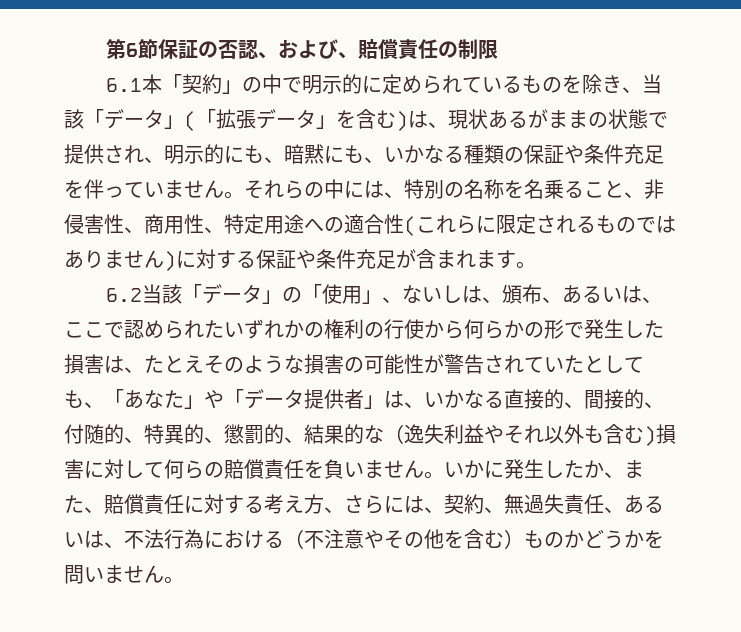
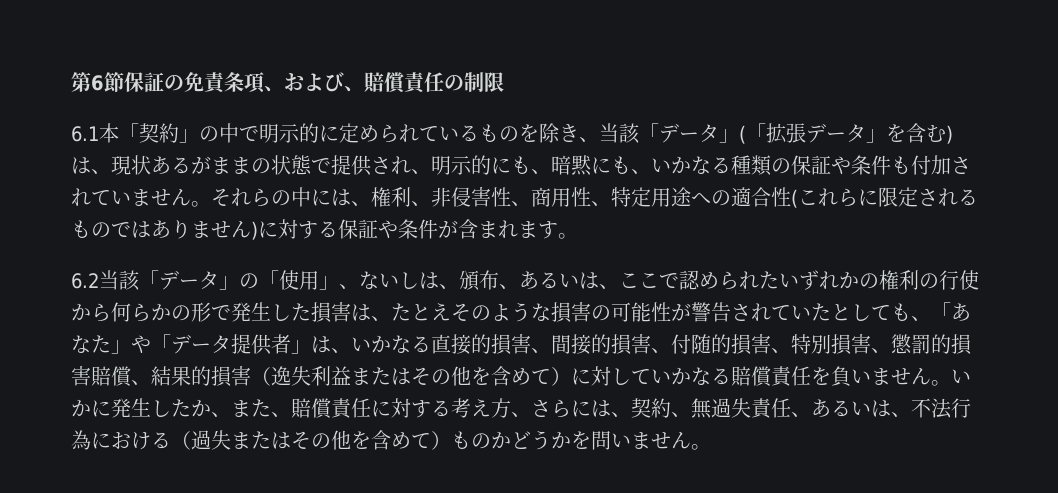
[218,40,259,59] 否認 -> [184,72,265,94] 免責条項
[624,144,664,164] [64,179,124,199] 充足を伴っ -> [891,155,971,175] [71,188,91,207] も付加され
[404,179,624,199] 特別の名称を名乗ること -> [371,187,411,207] 権利
[356,249,396,269] 充足 -> (438, 229) none
(564, 399) none -> [491,334,531,355] 損害
(644, 399) none -> [611,334,651,355] 損害
[124,424,284,444] 、特異的、懲罰的 -> [731,334,972,355] [71,366,132,387] 損害、特別損害、懲罰的損害賠償
[364,425,384,443] な -> [211,366,251,387] 損害
[484,424,676,446] [64,459,224,479] やそれ以外も含む)損害に対して何らの -> [351,366,731,386] またはその他を含めて）に対していかなる
[304,529,504,549] 不注意やその他を含む -> [191,430,431,450] 過失またはその他を含めて

